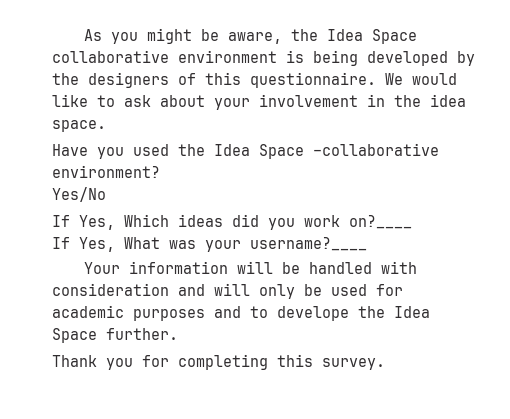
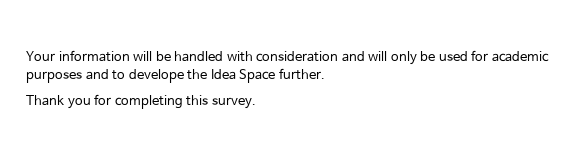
[83,28,417,44] [52,50,475,66] [52,72,457,88] [52,94,466,110] [52,120,106,132] [52,143,439,159] [52,165,160,178] [52,187,106,202] [52,214,412,230] [52,237,367,252] As you might be aware, the Idea Space collaborative environment is being developed by the designers of this questionnaire. We would like to ask about your involvement in the idea space. // Have you used the Idea Space –collaborative environment? // Yes/No // If Yes, Which ideas did you work on?____ // If Yes, What was your username?____ // -> (26, 56) none

